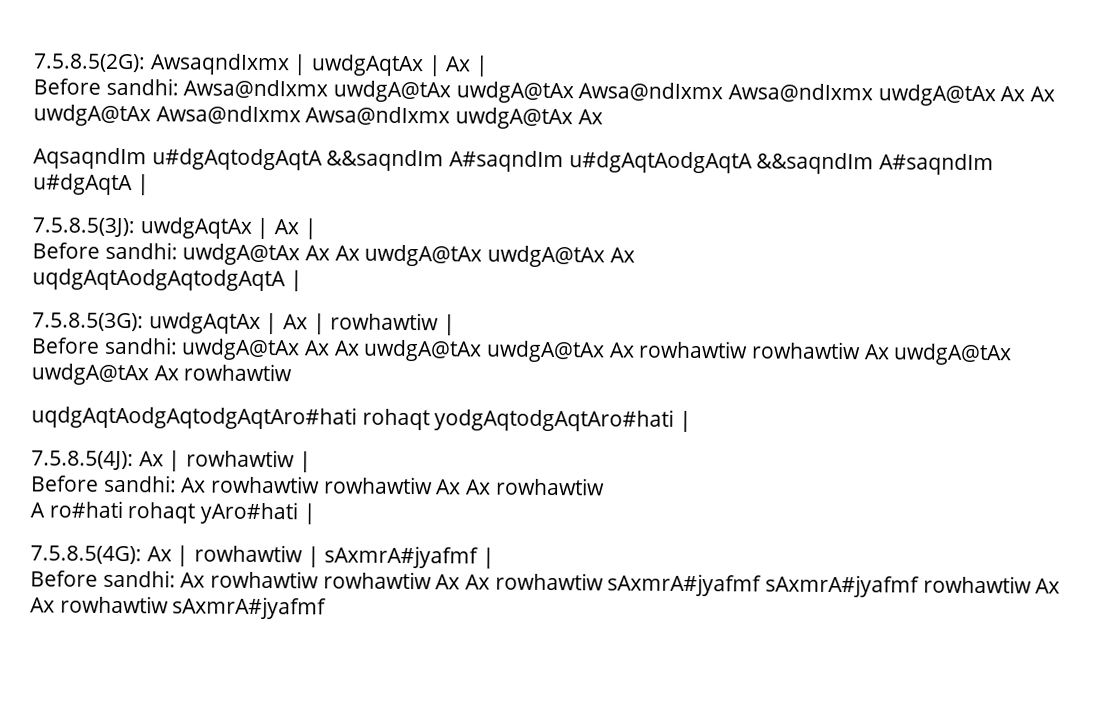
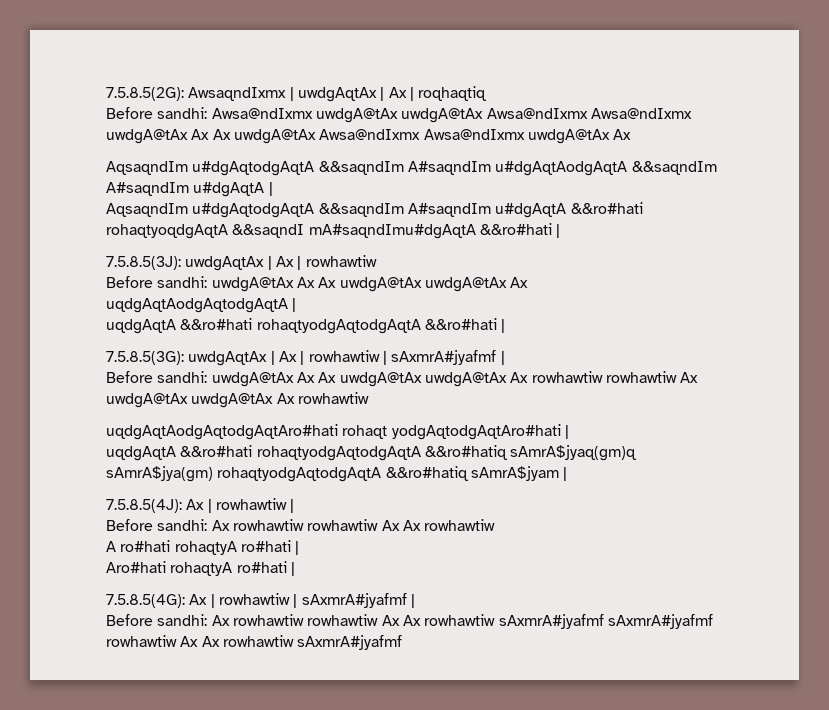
(490, 66) none -> [418,86,488,101] roqhaqtiq
(150, 185) none -> [106,202,643,218] [106,223,561,239] // AqsaqndIm u#dgAqtodgAqtA &&saqndIm A#saqndIm u#dgAqtA &&ro#hati rohaqtyoqdgAqtA &&saqndI mA#saqndImu#dgAqtA &&ro#hati |
(317, 229) none -> [305,255,377,267] rowhawtiw
(303, 281) none -> [106,318,506,334] // uqdgAqtA &&ro#hati rohaqtyodgAqtodgAqtA &&ro#hati |
(457, 325) none -> [391,350,505,365] sAxmrA#jyafmf |
(693, 421) none -> [106,445,638,461] [106,466,568,482] // uqdgAqtA &&ro#hati rohaqtyodgAqtodgAqtA &&ro#hatiq sAmrA$jyaq(gm)q sAmrA$jya(gm) rohaqtyodgAqtodgAqtA &&ro#hatiq sAmrA$jyam |
[127,501,299,525] rohaqt yAro#hati -> [174,540,300,555] [106,561,287,576] rohaqtyA ro#hati | // Aro#hati rohaqtyA ro#hati

